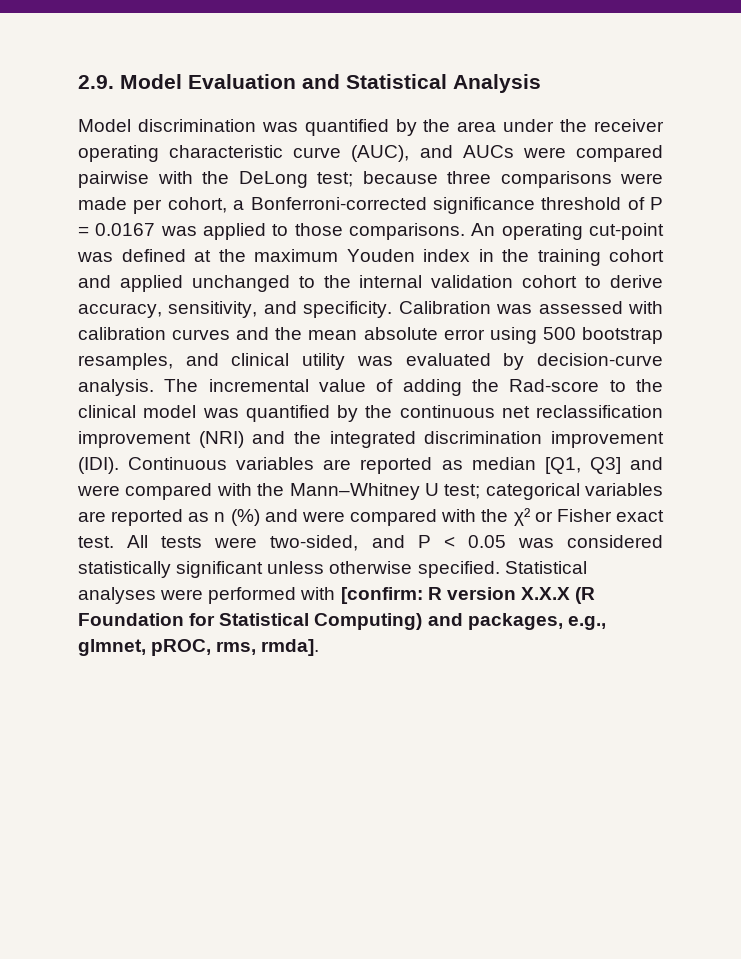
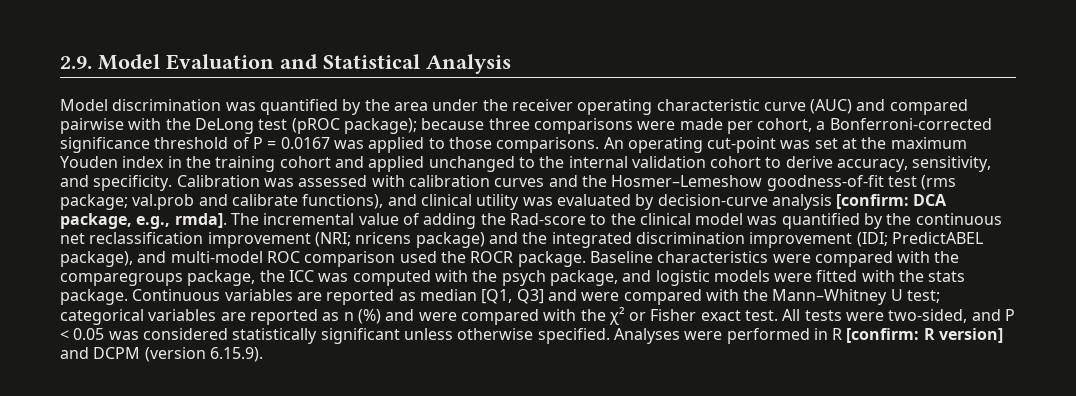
[351,145,566,162] (AUC), and AUCs were -> [810,99,886,114] (AUC) and
[317,172,353,187] test; -> [258,118,417,134] test (pROC package);
[121,249,186,262] defined -> [814,138,838,149] set
[308,327,664,344] [78,353,173,370] mean absolute error using 500 bootstrap resamples, -> [611,175,957,191] [60,194,384,210] Hosmer–Lemeshow goodness-of-fit test (rms package; val.prob and calibrate functions),
[78,379,154,396] analysis. -> [771,194,948,210] [60,213,227,229] analysis [confirm: DCA package, e.g., rmda].
[198,431,244,448] (NRI) -> [314,232,485,248] (NRI; nricens package)
[78,457,119,474] (IDI). -> [856,232,983,247] [60,251,960,267] [60,270,966,286] [60,289,128,305] (IDI; PredictABEL package), and multi-model ROC comparison used the ROCR package. Baseline characteristics were compared with the comparegroups package, the ICC was computed with the psych package, and logistic models were fitted with the stats package.
[504,561,587,574] [78,587,596,604] [78,613,606,630] [78,639,320,656] Statistical analyses were performed with [confirm: R version X.X.X (R Foundation for Statistical Computing) and packages, e.g., glmnet, pROC, rms, rmda]. -> [613,328,1004,344] [60,347,263,362] Analyses were performed in R [confirm: R version] and DCPM (version 6.15.9).

